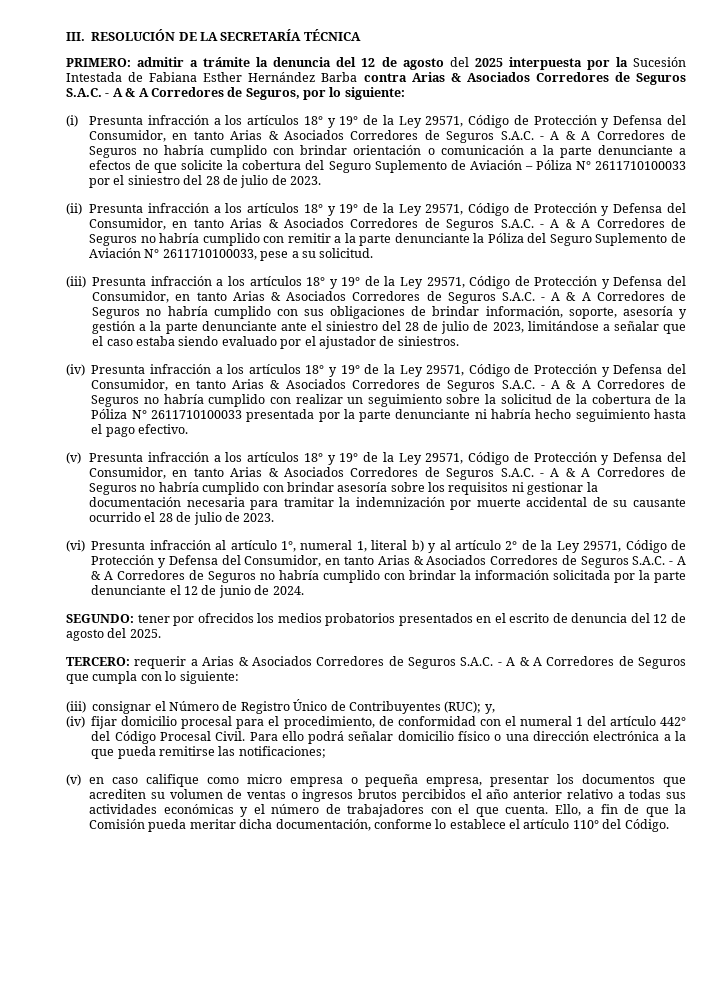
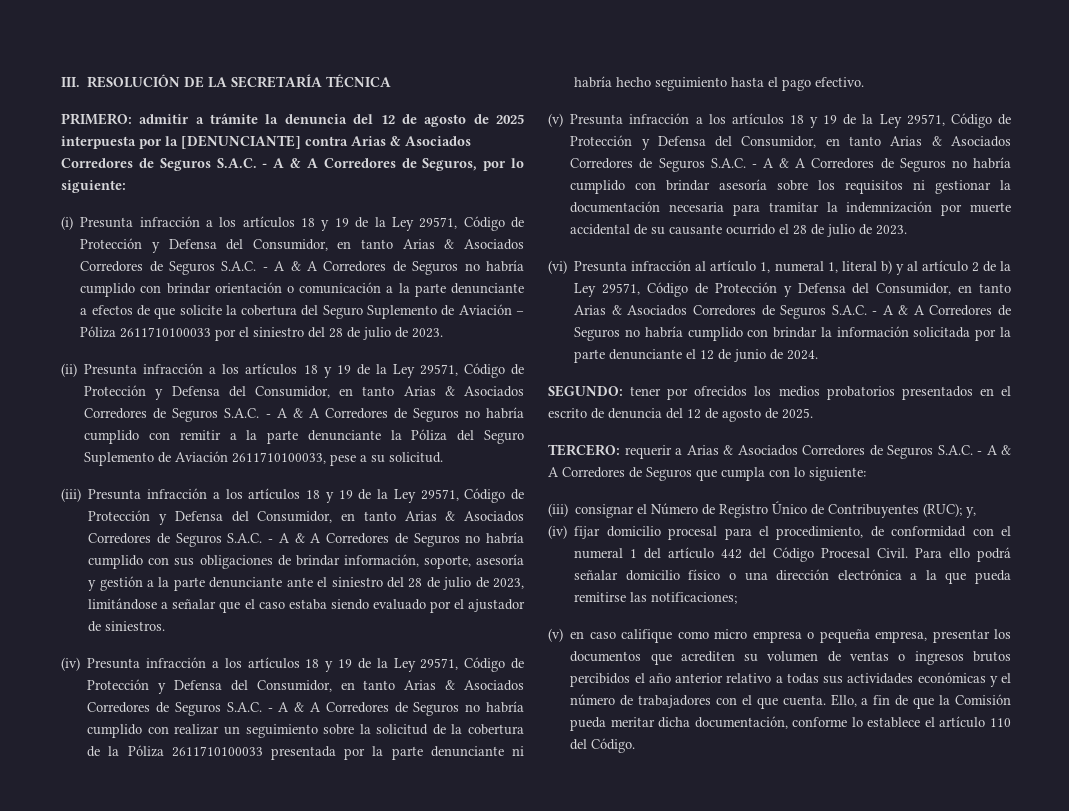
[449,57,469,67] del -> [473,114,489,124] de
[633,57,687,67] [66,72,358,82] Sucesión Intestada de Fabiana Esther Hernández Barba -> [181,135,301,149] [DENUNCIANTE]
[303,116,359,128] 18° y 19° -> [301,218,349,231] 18 y 19
[575,161,591,170] N° -> (117, 332) none
[303,204,359,216] 18° y 19° -> [303,365,351,378] 18 y 19
[144,249,160,258] N° -> (229, 456) none
[306,277,361,289] 18° y 19° -> [306,490,353,503] 18 y 19
[305,365,360,377] 18° y 19° -> [305,659,353,672] 18 y 19
[131,410,147,419] N° -> (164, 751) none
[303,453,359,465] 18° y 19° -> [789,115,838,128] 18 y 19
[280,541,296,552] 1°, -> [760,262,771,273] 1,
[505,541,518,550] 2° -> [971,262,979,272] 2
[107,628,127,638] del -> [765,408,778,419] de
[660,717,687,726] 442° -> [721,549,743,559] 442
[572,820,599,829] 110° -> [990,718,1011,727] 110

